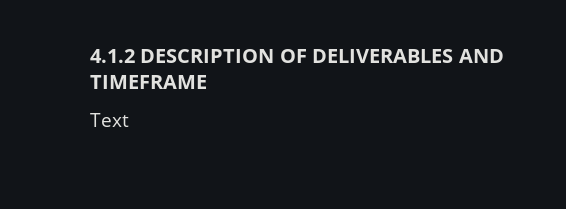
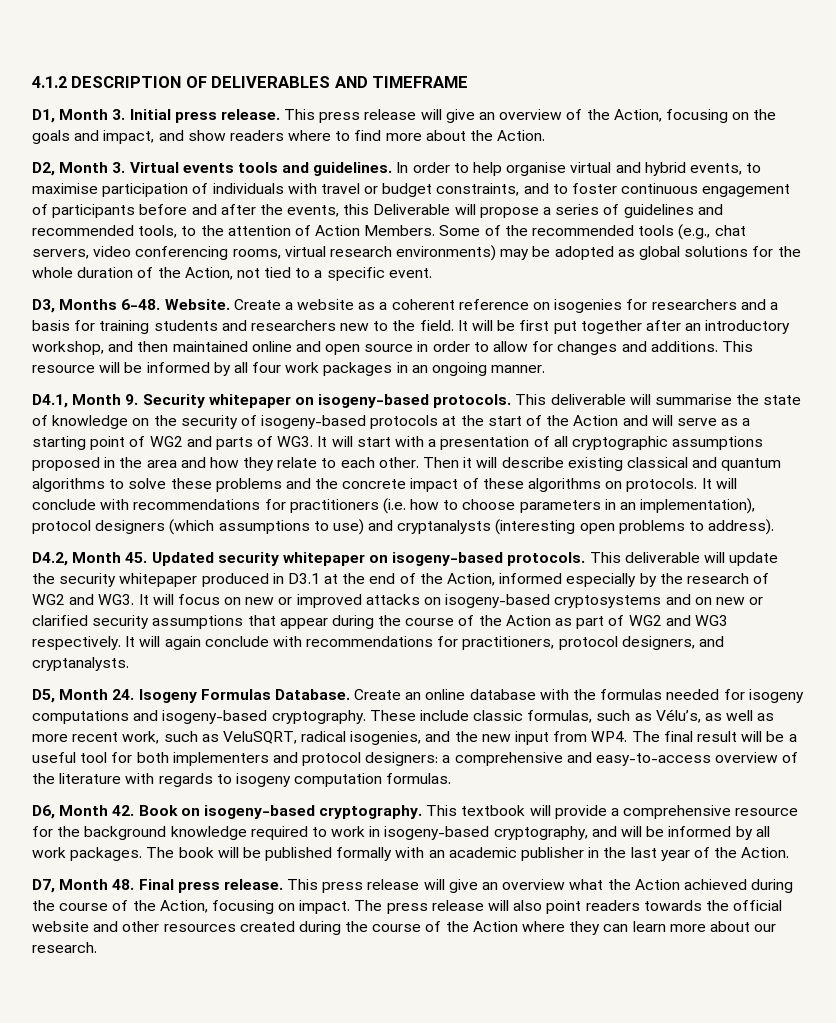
[90,113,129,127] Text -> [32,109,777,123] [32,130,546,144] [32,162,762,176] [32,183,791,197] [32,204,723,218] [32,224,746,240] [32,245,801,261] [32,267,432,281] [32,299,778,313] [32,320,791,334] [32,341,753,355] [32,362,546,376] [32,394,802,408] [32,415,751,429] [32,436,764,450] [32,457,782,471] [32,478,737,492] [32,498,756,514] [32,519,775,535] [32,552,779,566] [32,573,770,587] [32,594,764,608] [32,615,728,629] [32,636,725,650] [32,657,129,671] [32,689,804,703] [32,709,775,724] [32,731,797,745] [32,752,799,766] [32,773,452,787] [32,805,799,819] [32,826,770,840] [32,847,790,861] [32,879,794,893] [32,900,783,914] [32,921,777,935] [32,942,97,953] D1, Month 3. Initial press release. This press release will give an overview of the Action, focusing on the goals and impact, and show readers where to find more about the Action. // D2, Month 3. Virtual events tools and guidelines. In order to help organise virtual and hybrid events, to maximise participation of individuals with travel or budget constraints, and to foster continuous engagement of participants before and after the events, this Deliverable will propose a series of guidelines and recommended tools, to the attention of Action Members. Some of the recommended tools (e.g., chat servers, video conferencing rooms, virtual research environments) may be adopted as global solutions for the whole duration of the Action, not tied to a specific event. // D3, Months 6-48. Website. Create a website as a coherent reference on isogenies for researchers and a basis for training students and researchers new to the field. It will be first put together after an introductory workshop, and then maintained online and open source in order to allow for changes and additions. This resource will be informed by all four work packages in an ongoing manner. // D4.1, Month 9. Security whitepaper on isogeny-based protocols. This deliverable will summarise the state of knowledge on the security of isogeny-based protocols at the start of the Action and will serve as a starting point of WG2 and parts of WG3. It will start with a presentation of all cryptographic assumptions proposed in the area and how they relate to each other. Then it will describe existing classical and quantum algorithms to solve these problems and the concrete impact of these algorithms on protocols. It will conclude with recommendations for practitioners (i.e. how to choose parameters in an implementation), protocol designers (which assumptions to use) and cryptanalysts (interesting open problems to address). // D4.2, Month 45. Updated security whitepaper on isogeny-based protocols. This deliverable will update the security whitepaper produced in D3.1 at the end of the Action, informed especially by the research of WG2 and WG3. It will focus on new or improved attacks on isogeny-based cryptosystems and on new or clarified security assumptions that appear during the course of the Action as part of WG2 and WG3 respectively. It will again conclude with recommendations for practitioners, protocol designers, and cryptanalysts. // D5, Month 24. Isogeny Formulas Database. Create an online database with the formulas needed for isogeny computations and isogeny-based cryptography. These include classic formulas, such as Vélu’s, as well as more recent work, such as VeluSQRT, radical isogenies, and the new input from WP4. The final result will be a useful tool for both implementers and protocol designers: a comprehensive and easy-to-access overview of the literature with regards to isogeny computation formulas. // D6, Month 42. Book on isogeny-based cryptography. This textbook will provide a comprehensive resource for the background knowledge required to work in isogeny-based cryptography, and will be informed by all work packages. The book will be published formally with an academic publisher in the last year of the Action. // D7, Month 48. Final press release. This press release will give an overview what the Action achieved during the course of the Action, focusing on impact. The press release will also point readers towards the official website and other resources created during the course of the Action where they can learn more about our research.

